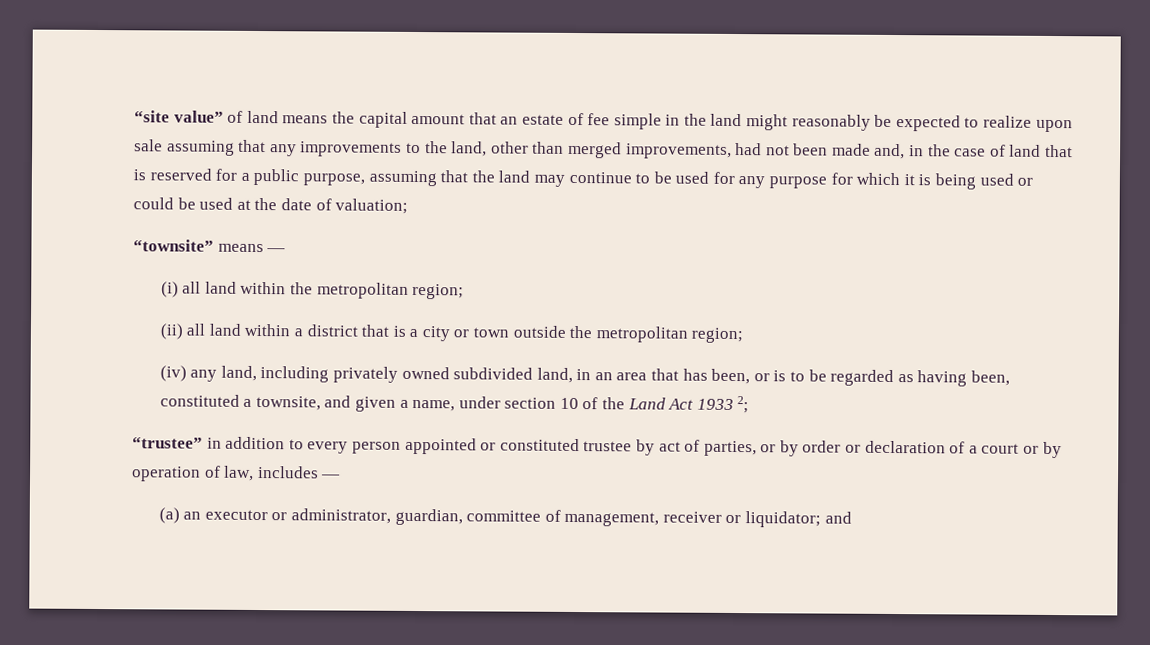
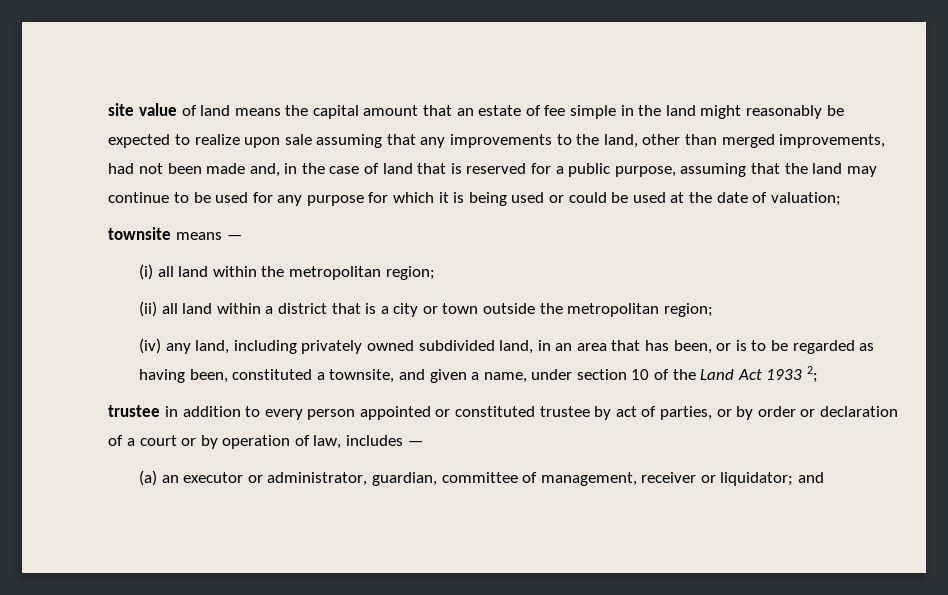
[134,110,224,123] “site value” -> [108,103,177,116] site value
[133,239,215,252] “townsite” -> [108,227,172,240] townsite
[132,436,204,449] “trustee” -> [108,405,161,417] trustee

